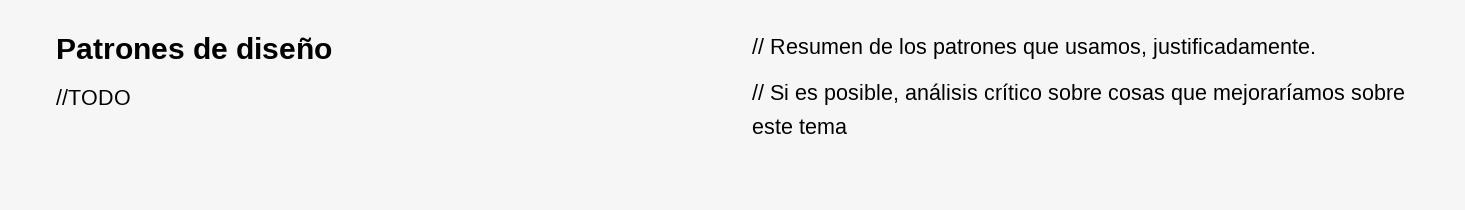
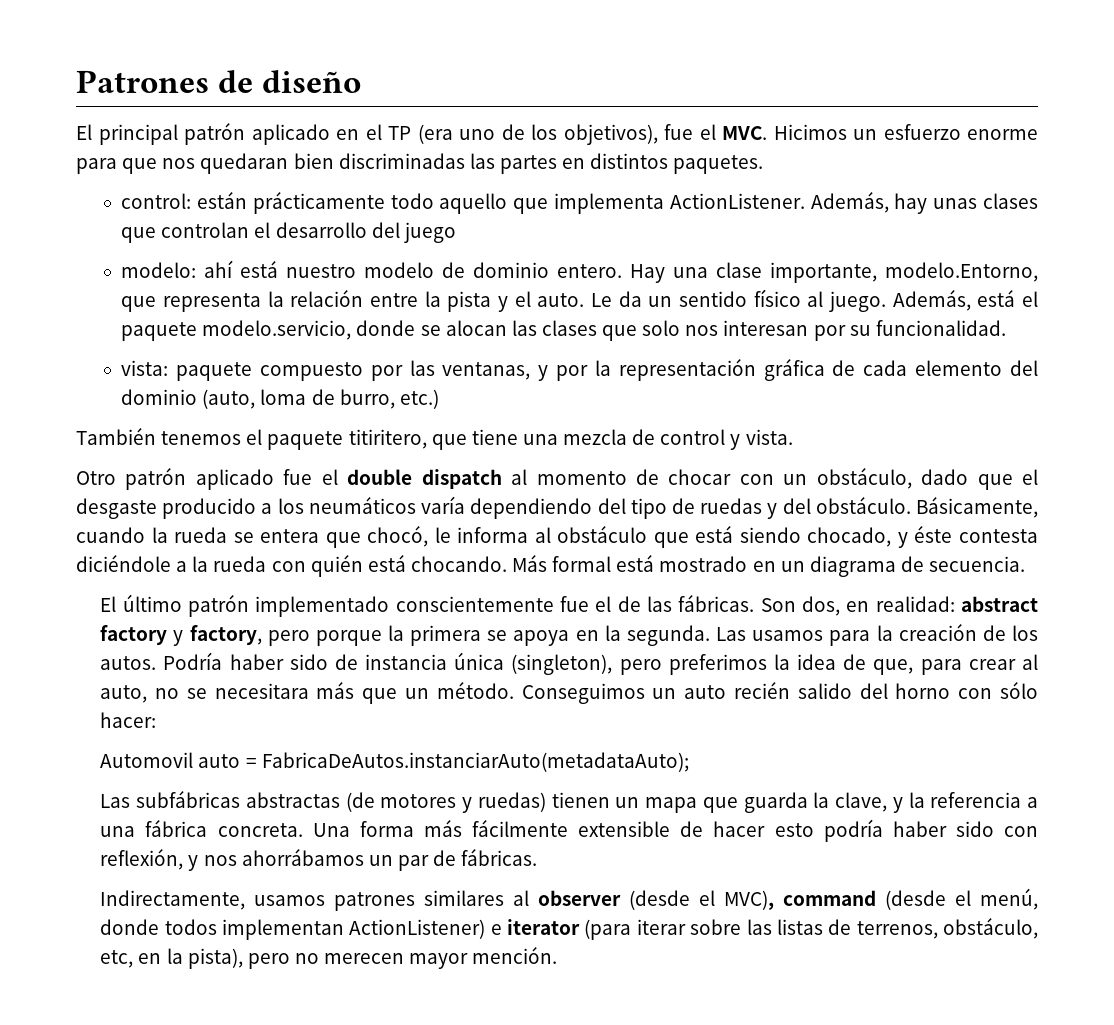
[56,89,131,105] [752,38,1316,59] [752,83,1405,105] [752,119,847,134] //TODO // // Resumen de los patrones que usamos, justificadamente. // // Si es posible, análisis crítico sobre cosas que mejoraríamos sobre este tema -> [76,123,1038,145] [76,153,764,174] [121,192,1039,214] [121,222,456,243] [121,260,1038,283] [121,289,1039,312] [121,320,1006,341] [121,359,1038,381] [121,389,439,409] [76,428,793,450] [76,468,1038,490] [76,496,1038,519] [76,526,1038,548] [76,555,1026,577] [100,594,1038,617] [100,624,1038,646] [100,652,1039,675] [100,682,1039,704] [100,712,157,728] [100,752,689,772] [100,791,1039,813] [100,819,1038,842] [100,849,538,871] [100,888,1038,911] [100,918,1039,940] [100,947,558,969] El principal patrón aplicado en el TP (era uno de los objetivos), fue el MVC. Hicimos un esfuerzo enorme para que nos quedaran bien discriminadas las partes en distintos paquetes. // control: están prácticamente todo aquello que implementa ActionListener. Además, hay unas clases que controlan el desarrollo del juego // modelo: ahí está nuestro modelo de dominio entero. Hay una clase importante, modelo.Entorno, que representa la relación entre la pista y el auto. Le da un sentido físico al juego. Además, está el paquete modelo.servicio, donde se alocan las clases que solo nos interesan por su funcionalidad. // vista: paquete compuesto por las ventanas, y por la representación gráfica de cada elemento del dominio (auto, loma de burro, etc.) // También tenemos el paquete titiritero, que tiene una mezcla de control y vista. // Otro patrón aplicado fue el double dispatch al momento de chocar con un obstáculo, dado que el desgaste producido a los neumáticos varía dependiendo del tipo de ruedas y del obstáculo. Básicamente, cuando la rueda se entera que chocó, le informa al obstáculo que está siendo chocado, y éste contesta diciéndole a la rueda con quién está chocando. Más formal está mostrado en un diagrama de secuencia. // El último patrón implementado conscientemente fue el de las fábricas. Son dos, en realidad: abstract factory y factory, pero porque la primera se apoya en la segunda. Las usamos para la creación de los autos. Podría haber sido de instancia única (singleton), pero preferimos la idea de que, para crear al auto, no se necesitara más que un método. Conseguimos un auto recién salido del horno con sólo hacer: // Automovil auto = FabricaDeAutos.instanciarAuto(metadataAuto); // Las subfábricas abstractas (de motores y ruedas) tienen un mapa que guarda la clave, y la referencia a una fábrica concreta. Una forma más fácilmente extensible de hacer esto podría haber sido con reflexión, y nos ahorrábamos un par de fábricas. // Indirectamente, usamos patrones similares al observer (desde el MVC), command (desde el menú, donde todos implementan ActionListener) e iterator (para iterar sobre las listas de terrenos, obstáculo, etc, en la pista), pero no merecen mayor mención.

